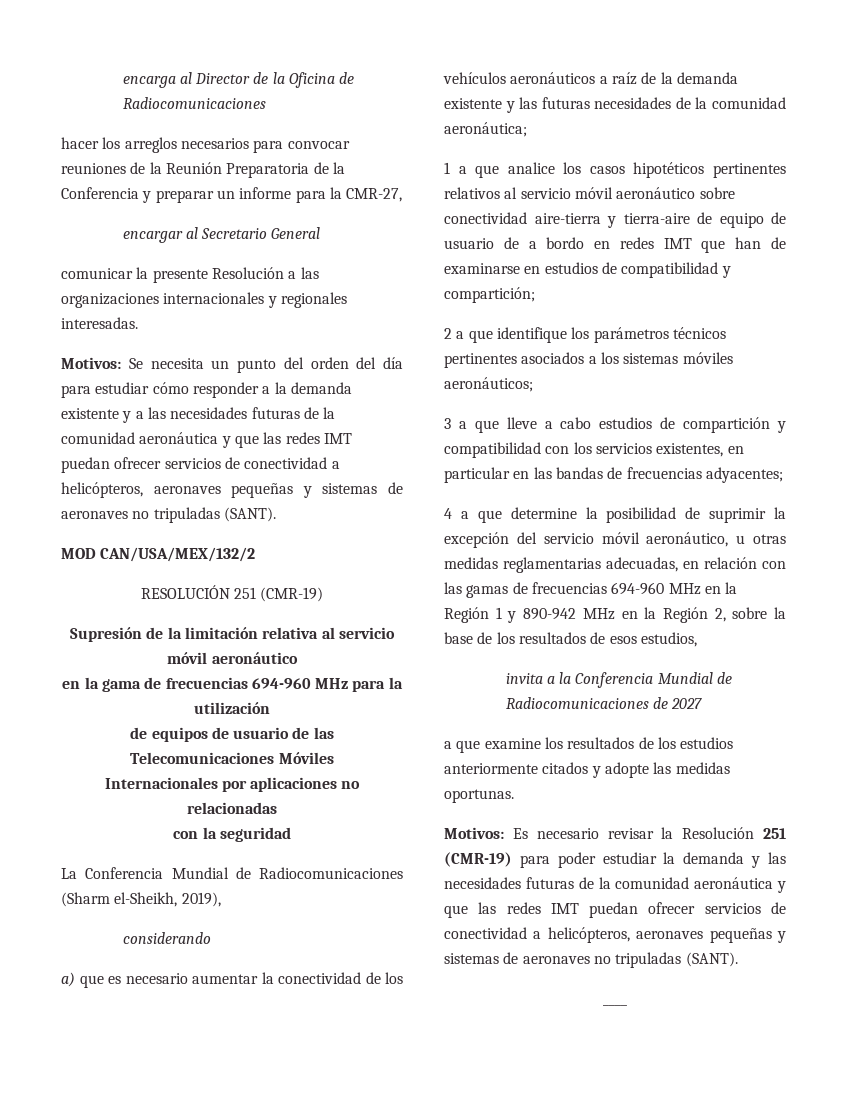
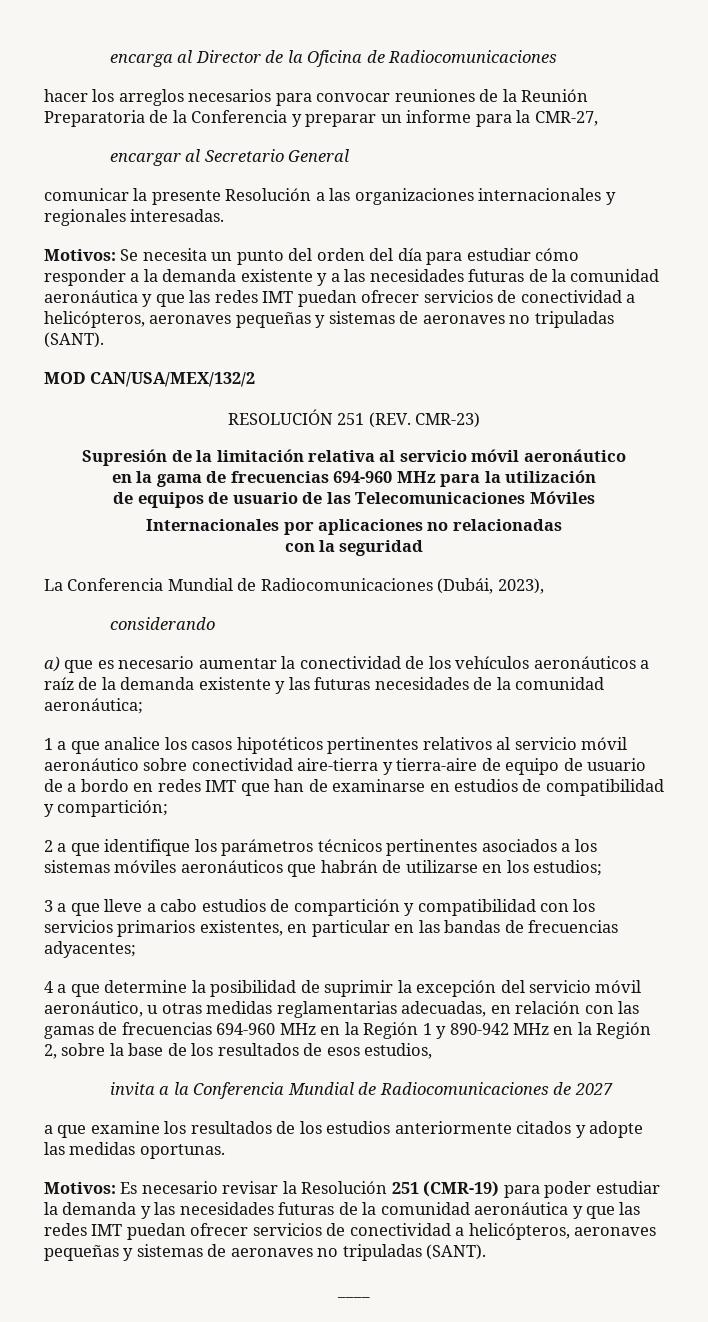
[260,587,324,602] (CMR-19) -> [368,412,481,428] (REV. CMR-23)
[61,892,221,907] (Sharm el-Sheikh, 2019), -> [437,578,544,594] (Dubái, 2023),
[444,377,533,392] aeronáuticos; -> [180,860,603,877] aeronáuticos que habrán de utilizarse en los estudios;
(652, 448) none -> [117,920,196,937] primarios

